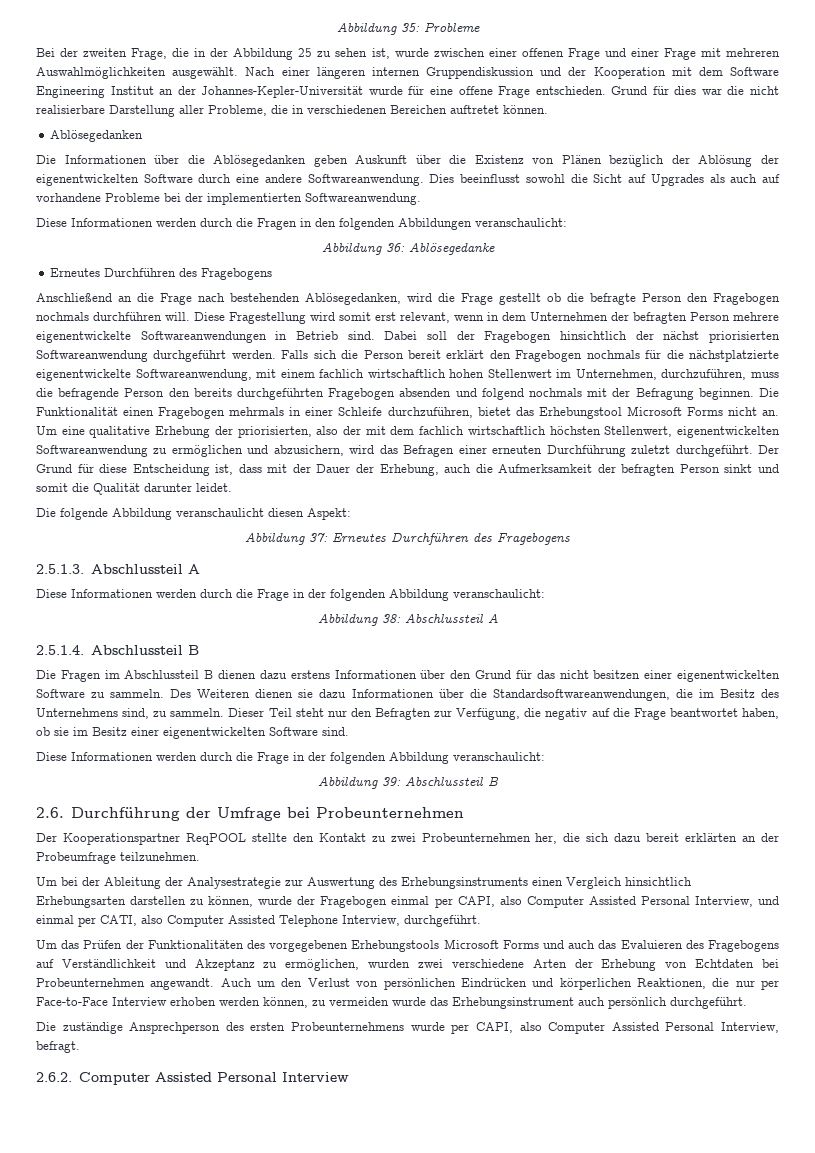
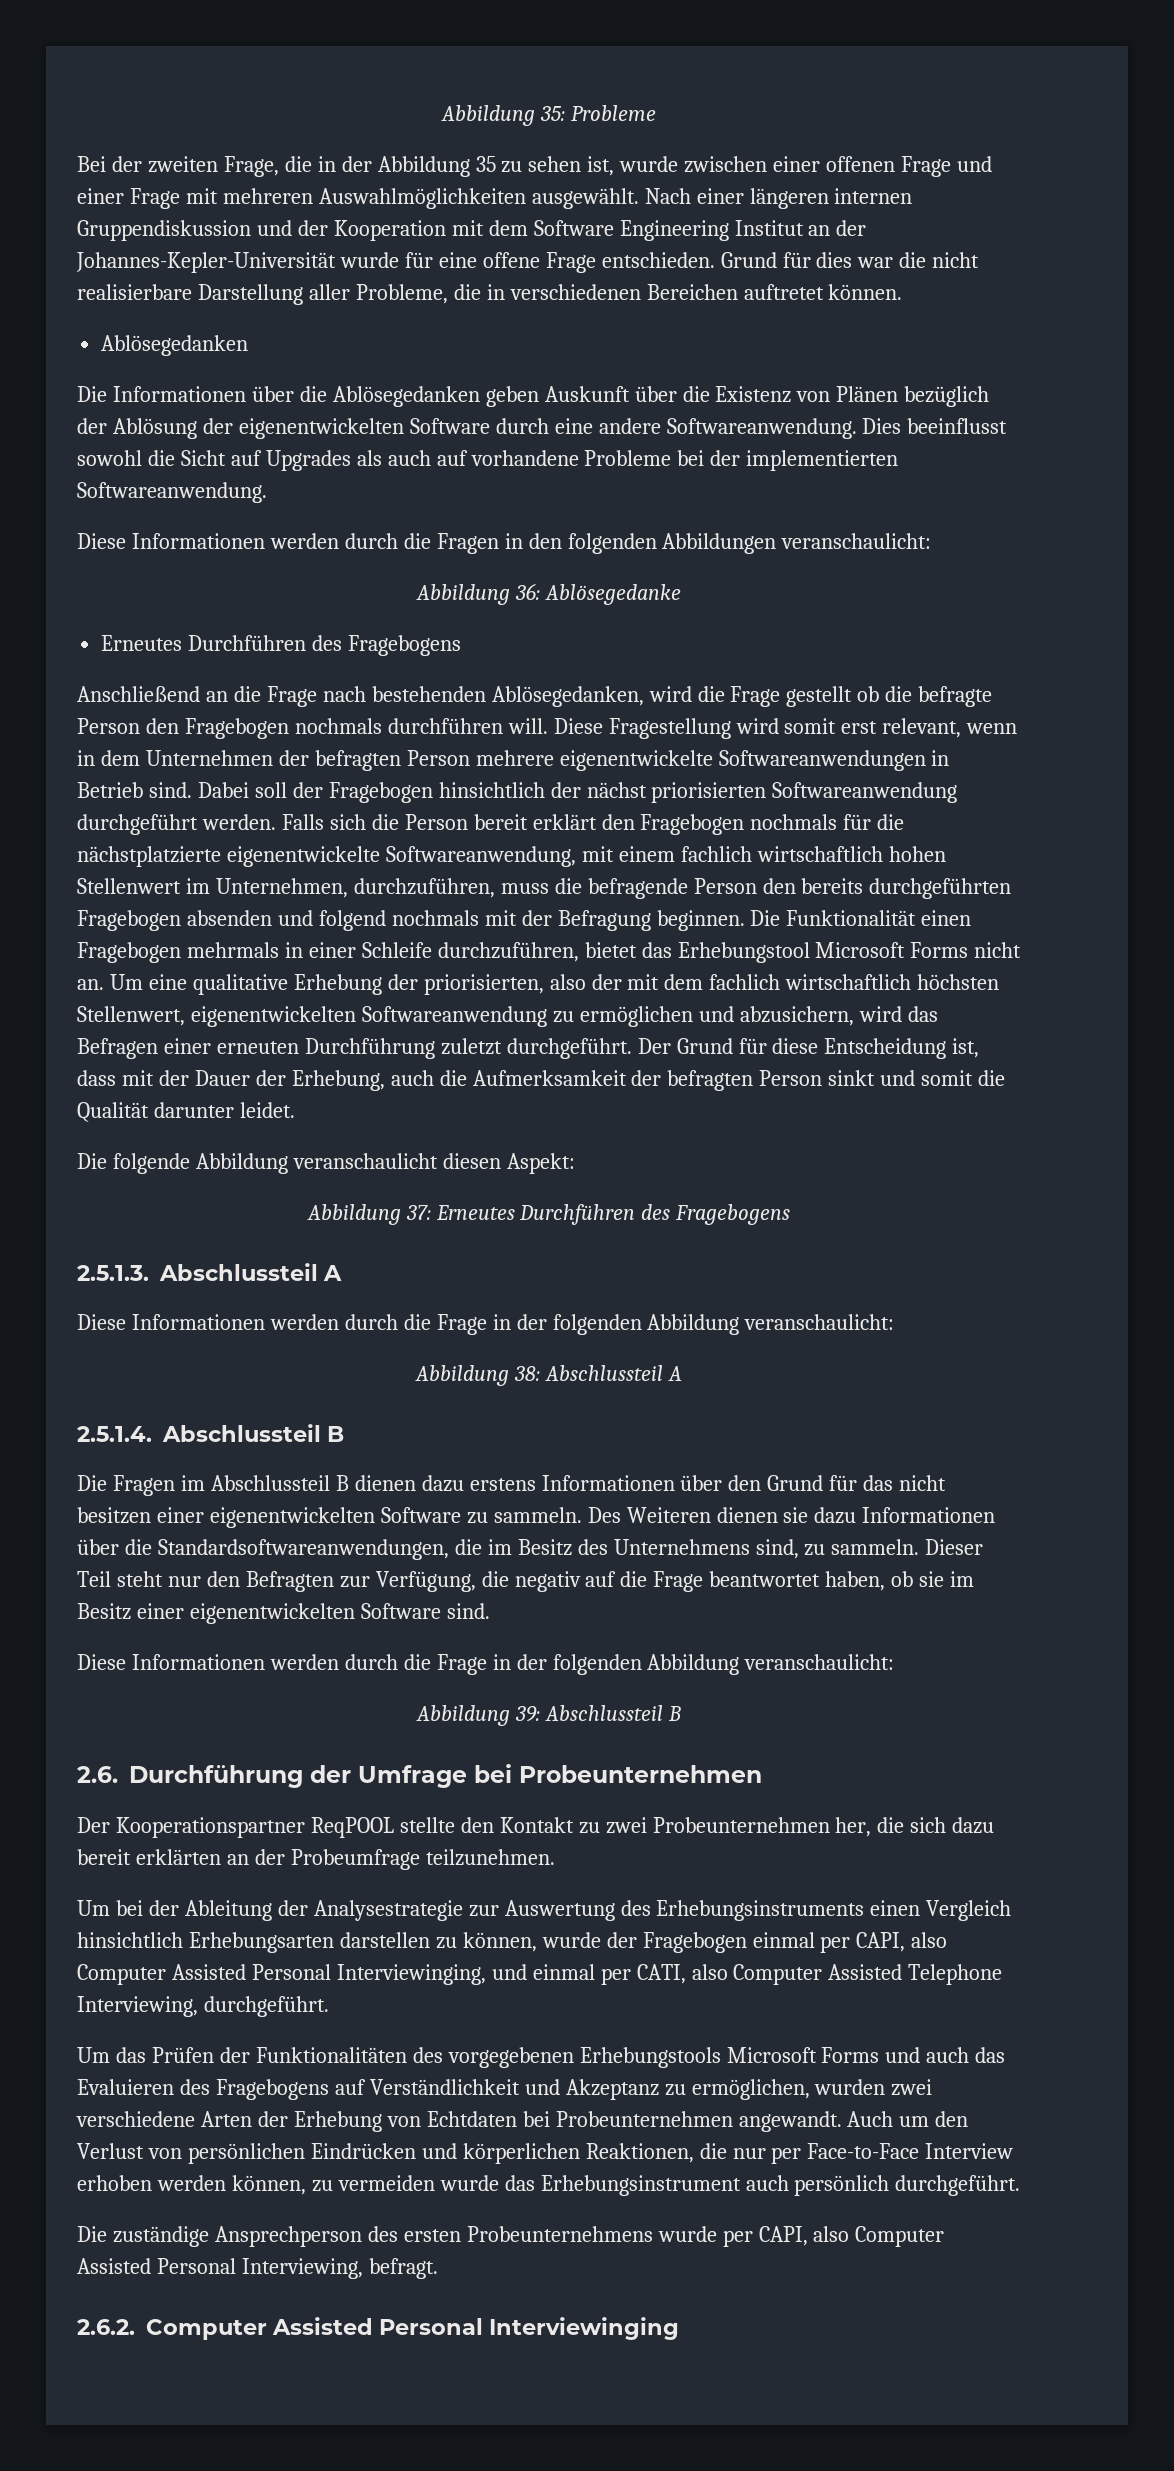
[298,48,313,57] 25 -> [475,156,496,172] 35
[694,896,753,907] Interview, -> [336,1964,486,1985] Interviewinging,
[342,915,400,926] Interview, -> [77,1996,198,2017] Interviewing,
[721,1022,780,1033] Interview, -> [241,2258,363,2279] Interviewing,
[281,1072,349,1082] Interview -> [489,2317,680,2340] Interviewinging

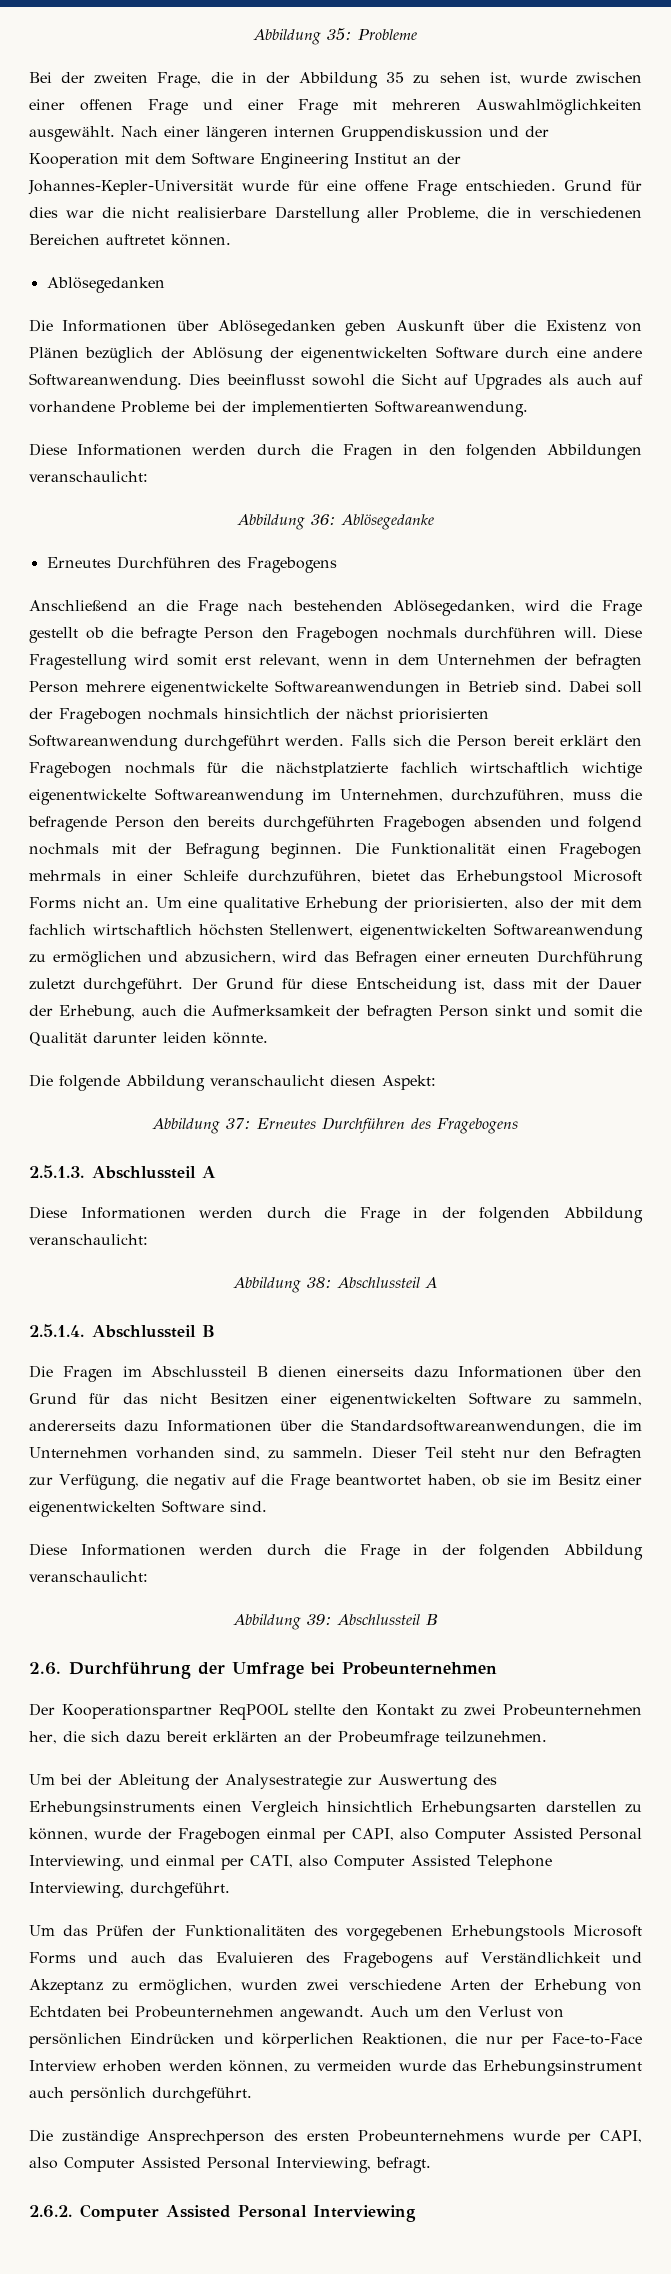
[299,386,327,402] die -> (209, 325) none
(433, 792) none -> [148,708,218,720] nochmals
[226,846,946,867] [77,878,181,894] eigenentwickelte Softwareanwendung, mit einem fachlich wirtschaftlich hohen Stellenwert -> [400,762,642,778] [29,788,304,805] fachlich wirtschaftlich wichtige eigenentwickelte Softwareanwendung
[239,1102,295,1118] leidet. -> [163,1032,268,1044] leiden könnte.
[421,1475,536,1492] dazu erstens -> [336,1366,449,1378] einerseits dazu
[77,1507,151,1524] besitzen -> [209,1393,269,1405] Besitzen
[493,1507,809,1523] sammeln. Des Weiteren dienen sie -> [573,1393,643,1406] [29,1420,116,1431] sammeln, andererseits
[517,1539,750,1556] Besitz des Unternehmens -> [29,1447,216,1459] Unternehmen vorhanden
[336,1964,486,1985] Interviewinging, -> [29,1855,124,1871] Interviewing,
[489,2317,680,2340] Interviewinging -> [313,2205,416,2222] Interviewing

